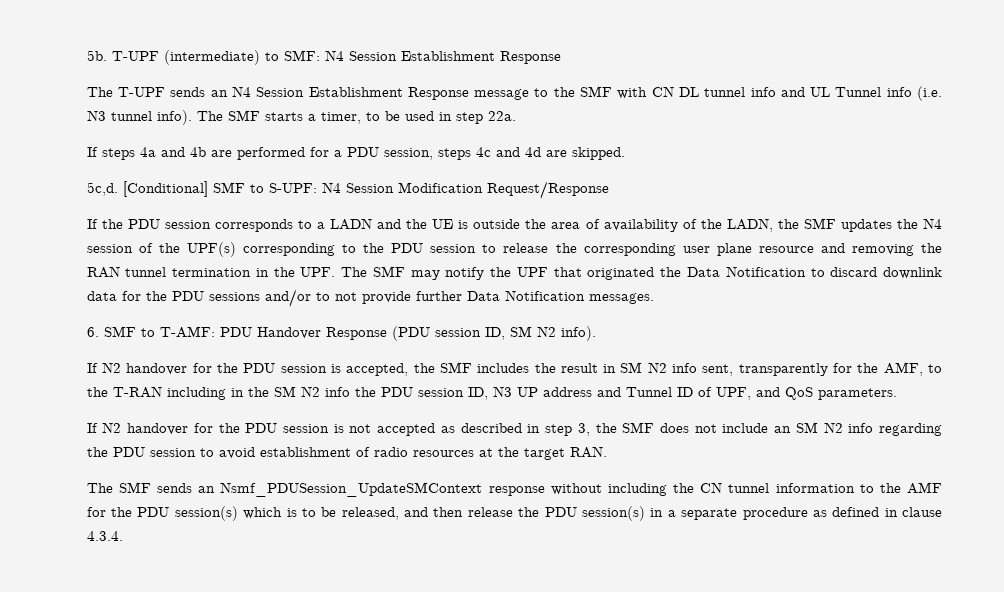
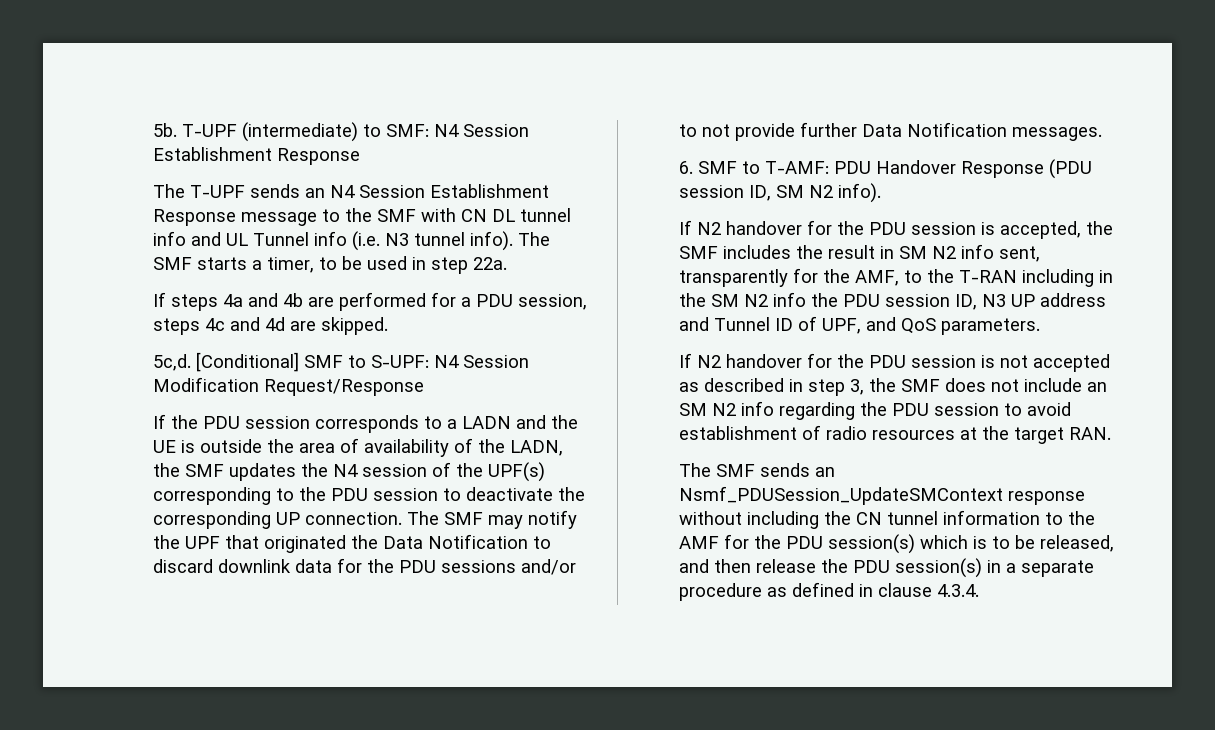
[503,243,549,253] release -> [465,487,553,501] deactivate
[682,243,943,256] [86,266,336,278] user plane resource and removing the RAN tunnel termination in the UPF. -> [275,512,402,525] UP connection.

